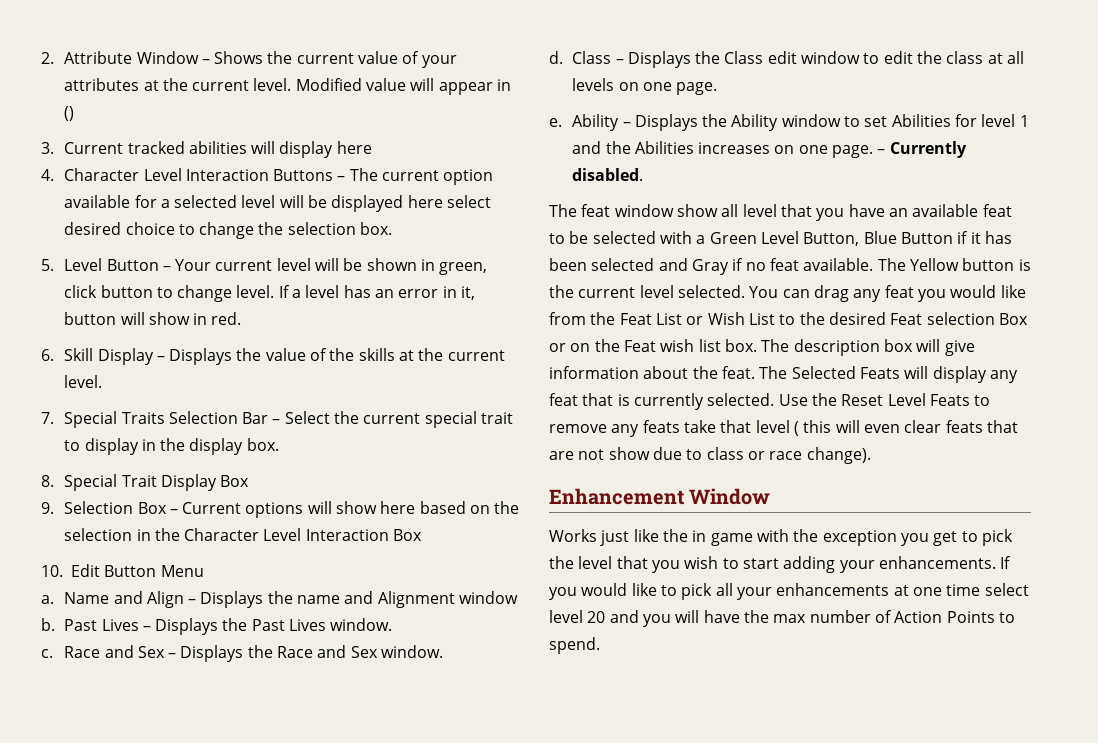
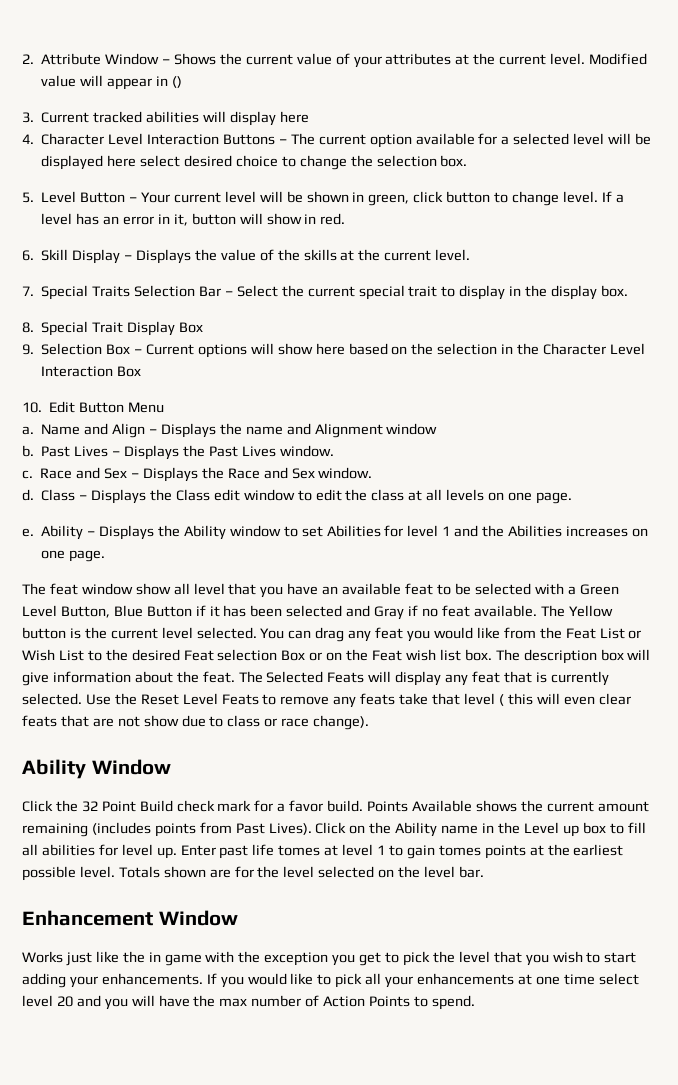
[877,141,967,158] [572,168,644,181] – Currently disabled. -> (106, 556) none
(871, 455) none -> [22,759,171,779] [22,800,649,812] [22,822,646,837] [22,844,624,859] [22,866,484,881] // Ability Window // Click the 32 Point Build check mark for a favor build. Points Available shows the current amount remaining (includes points from Past Lives). Click on the Ability name in the Level up box to fill all abilities for level up. Enter past life tomes at level 1 to gain tomes points at the earliest possible level. Totals shown are for the level selected on the level bar.

